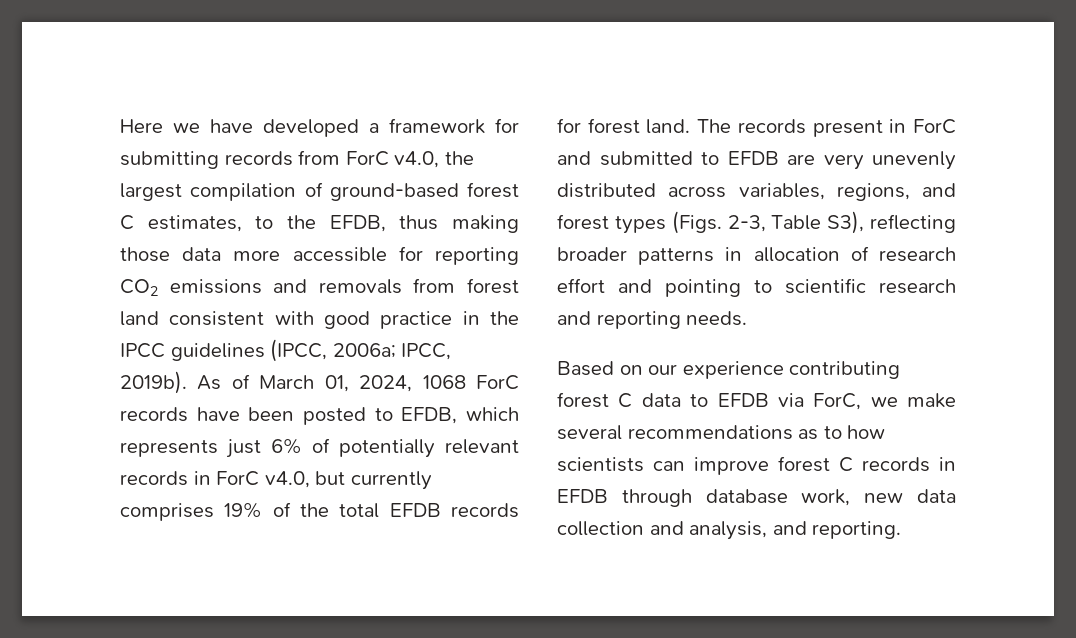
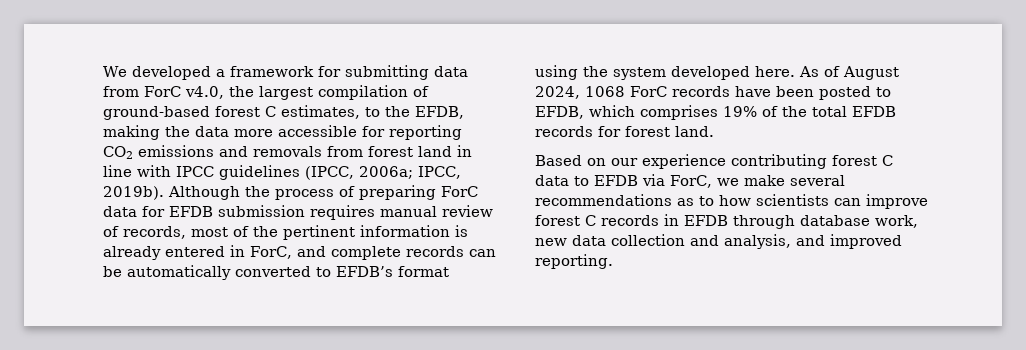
[120,119,253,133] Here we have -> [103,66,127,77] We
[224,151,293,166] records -> [433,66,468,77] data
[399,215,519,233] [120,247,170,262] thus making those -> [103,125,190,140] making the
[169,311,519,329] consistent with good practice in the -> [457,145,472,157] [103,165,171,177] in line with
[197,374,349,392] As of March 01, -> [168,185,478,200] [103,205,493,220] [103,225,468,240] [103,245,496,260] [103,265,449,280] [535,65,899,80] Although the process of preparing ForC data for EFDB submission requires manual review of records, most of the pertinent information is already entered in ForC, and complete records can be automatically converted to EFDB’s format using the system developed here. As of August
[120,438,519,458] [120,471,432,490] represents just 6% of potentially relevant records in ForC v4.0, but currently -> (635, 111) none
[697,119,956,137] [557,151,956,170] [557,183,956,201] [557,211,956,234] [557,246,956,265] [557,278,956,297] [557,311,748,329] The records present in ForC and submitted to EFDB are very unevenly distributed across variables, regions, and forest types (Figs. 2-3, Table S3), reflecting broader patterns in allocation of research effort and pointing to scientific research and reporting needs. -> (714, 131) none
(807, 528) none -> [830,234,902,249] improved

